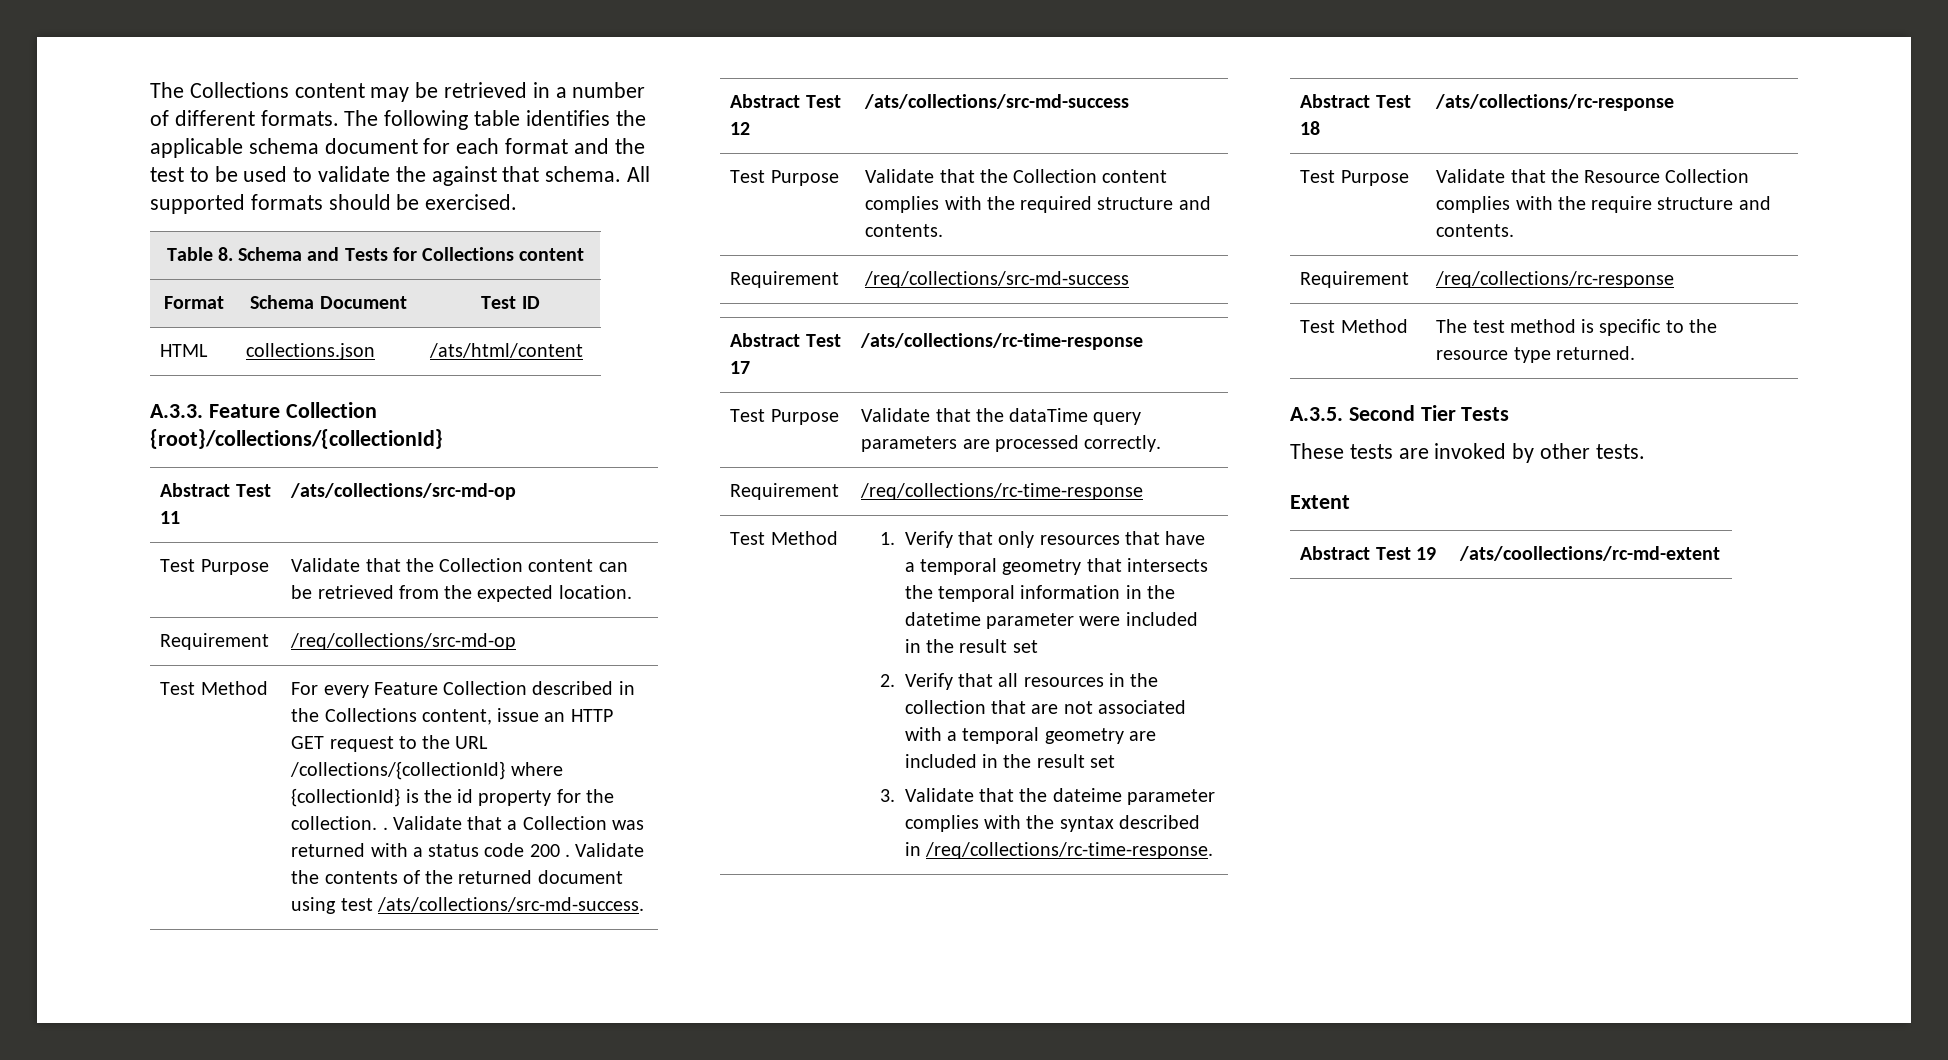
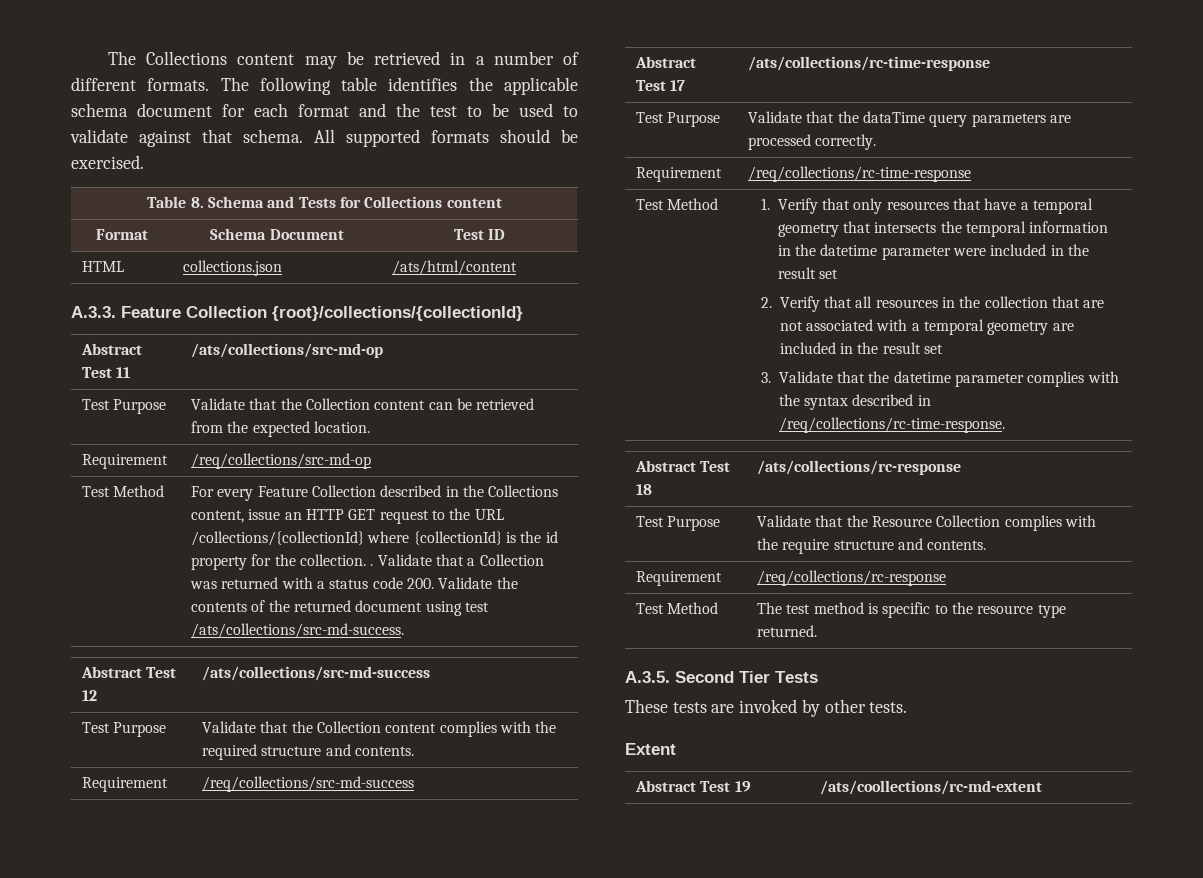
[395,166,426,182] the -> (128, 136) none
[529,844,570,857] 200 . -> [406,578,434,589] 200.
[1052,788,1122,802] dateime -> [893,371,951,383] datetime

